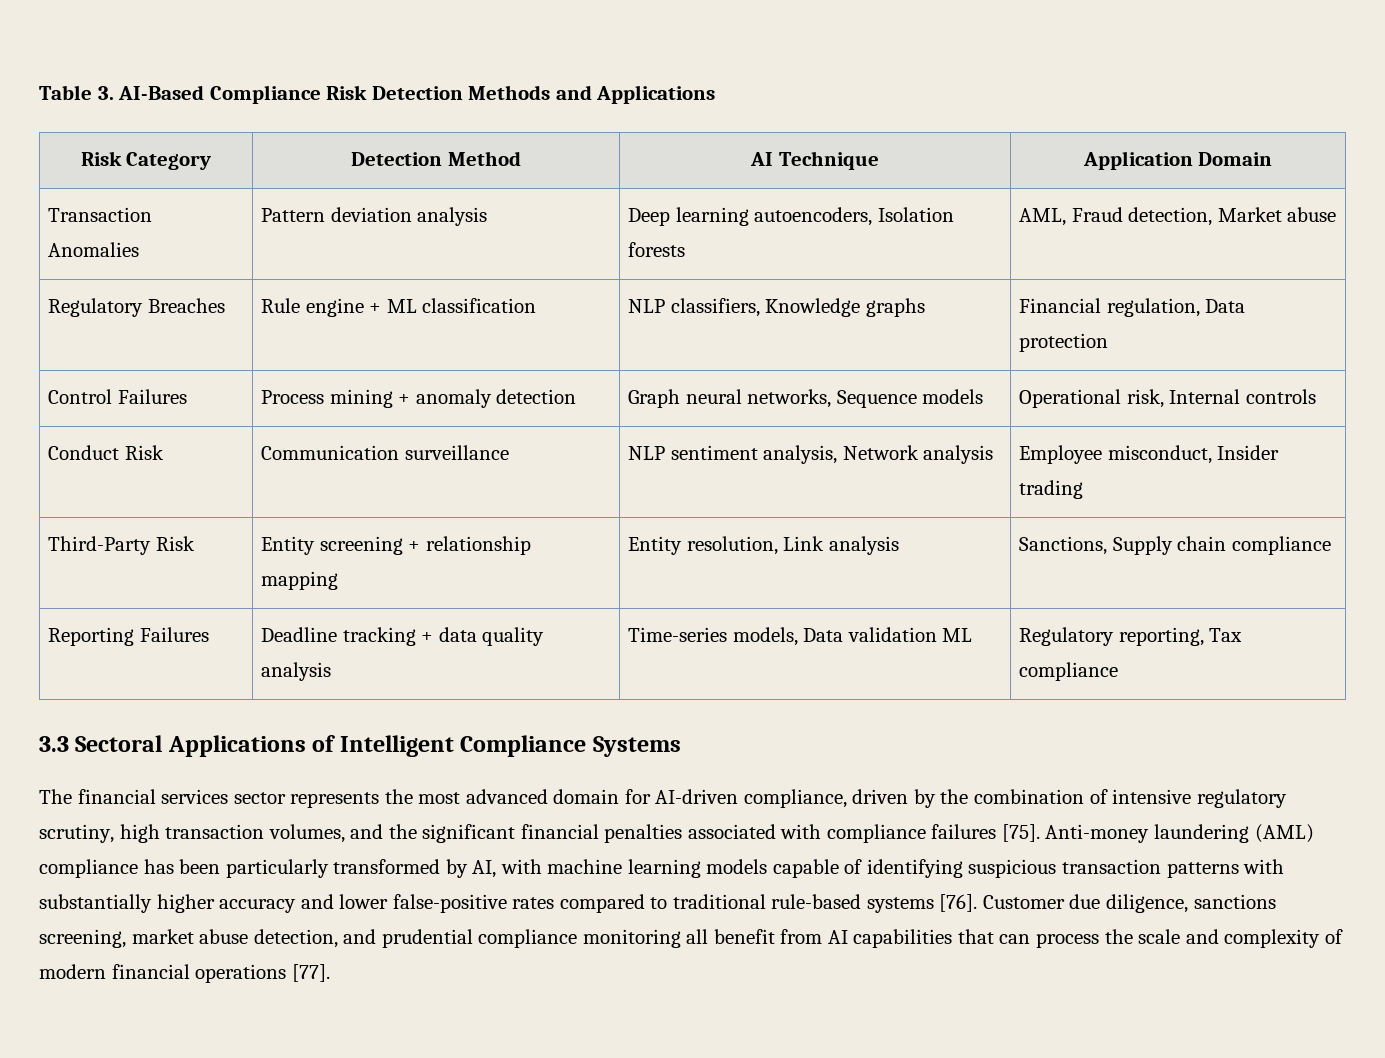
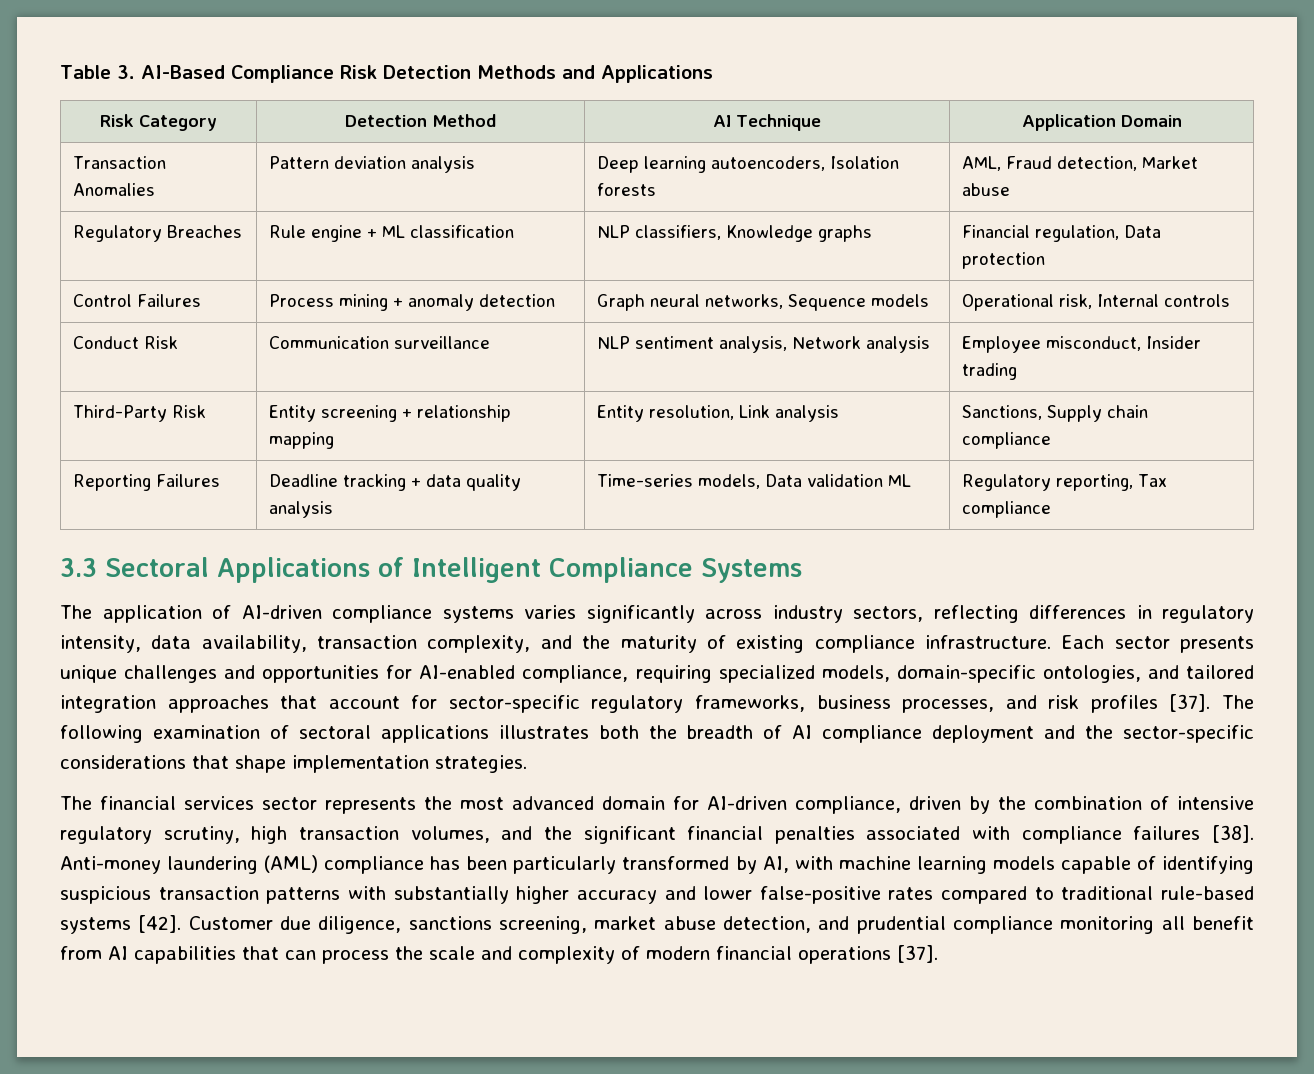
(681, 746) none -> [60,605,1254,623] [60,635,1255,653] [60,665,1255,683] [60,694,1254,713] [60,725,1254,743] [60,755,527,773] // The application of AI-driven compliance systems varies significantly across industry sectors, reflecting differences in regulatory intensity, data availability, transaction complexity, and the maturity of existing compliance infrastructure. Each sector presents unique challenges and opportunities for AI-enabled compliance, requiring specialized models, domain-specific ontologies, and tailored integration approaches that account for sector-specific regulatory frameworks, business processes, and risk profiles [37]. The following examination of sectoral applications illustrates both the breadth of AI compliance deployment and the sector-specific considerations that shape implementation strategies.
[1001,824,1040,842] [75]. -> [1212,825,1254,843] [38].
[939,894,978,912] [76]. -> [138,915,182,933] [42].
[291,964,330,982] [77]. -> [897,945,938,963] [37].

